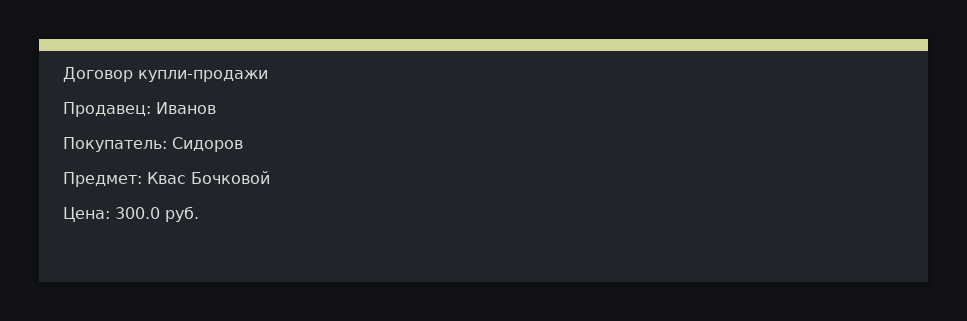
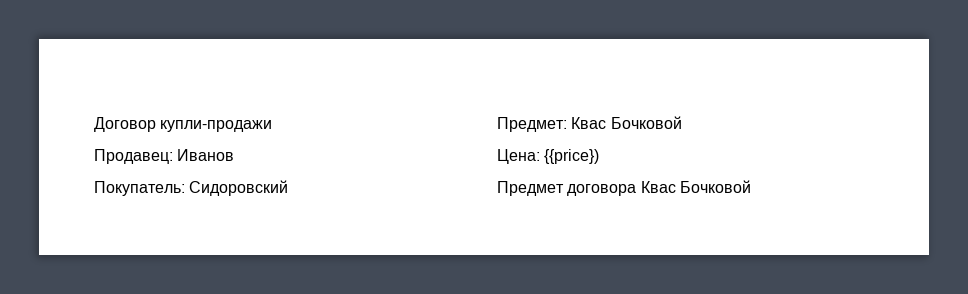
[172,137,243,152] Сидоров -> [189,180,289,196] Сидоровский
[115,206,199,222] 300.0 руб. -> [544,149,600,164] [497,180,751,196] {{price}) // Предмет договора Квас Бочковой

